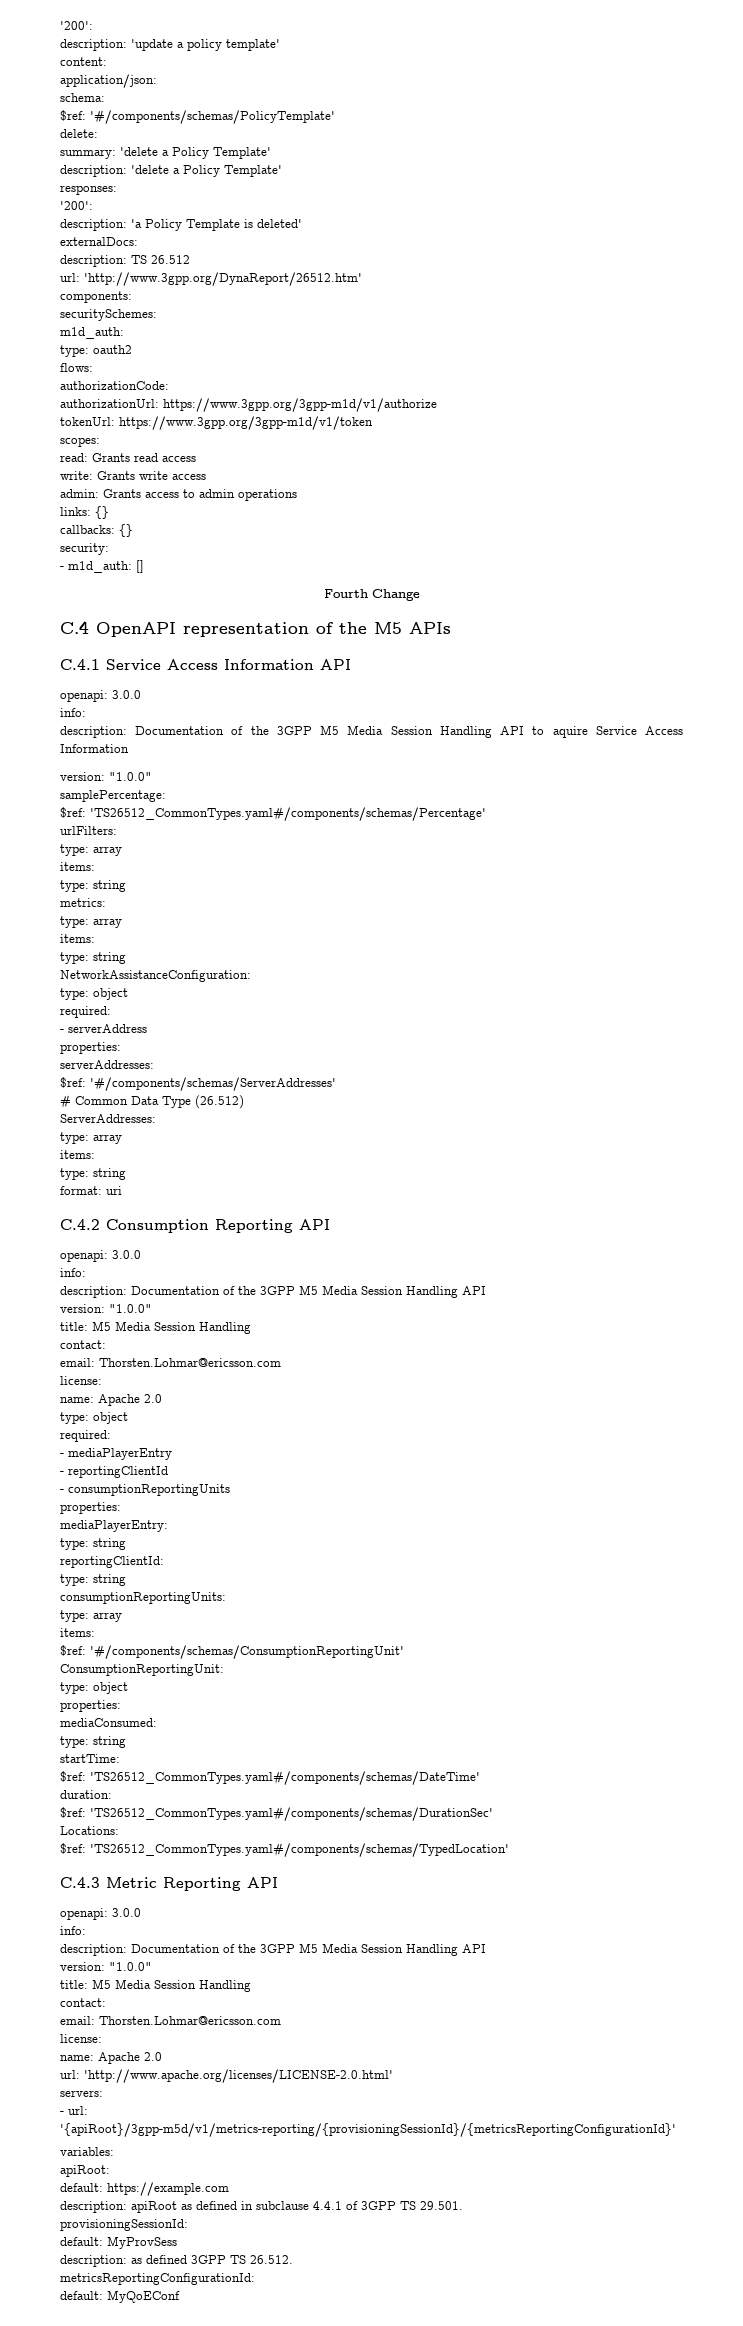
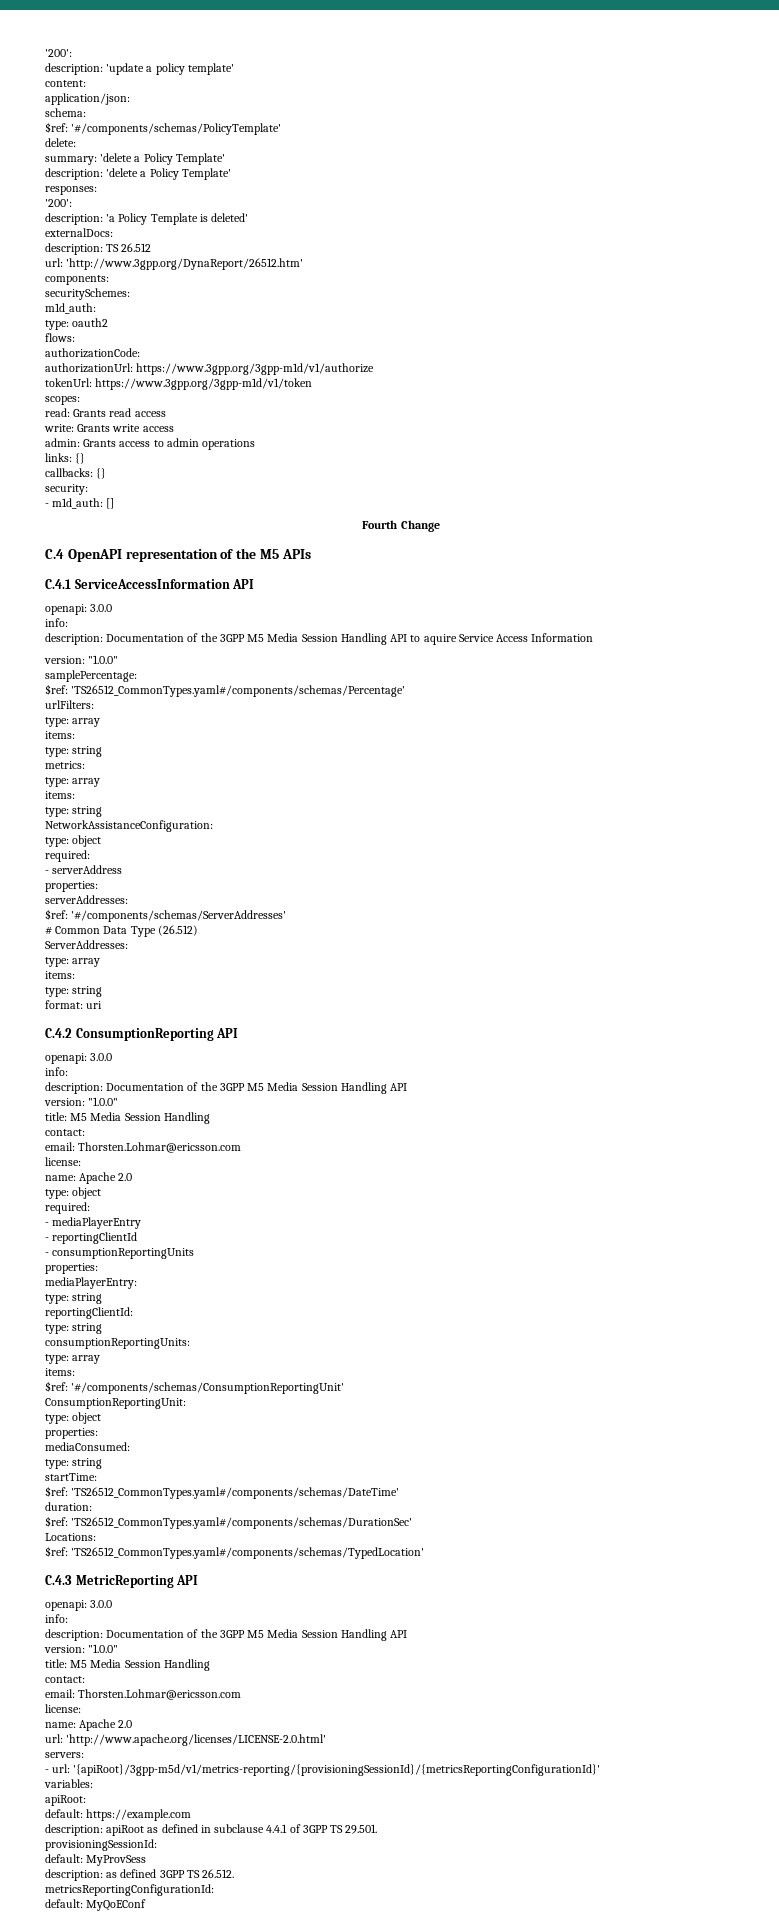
[106,659,314,670] Service Access Information -> [74,579,230,589] ServiceAccessInformation
[106,1219,293,1233] Consumption Reporting -> [75,1028,214,1041] ConsumptionReporting
[106,1877,241,1891] Metric Reporting -> [75,1575,174,1588] MetricReporting

